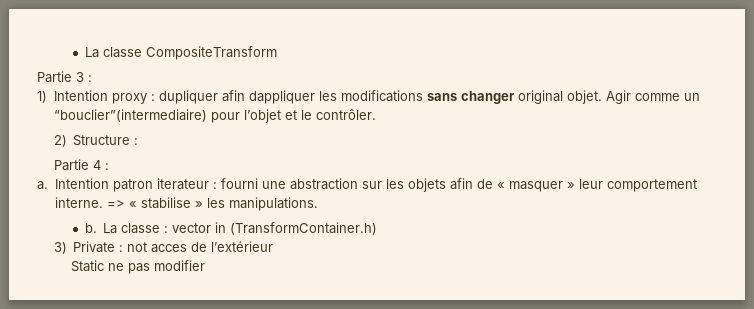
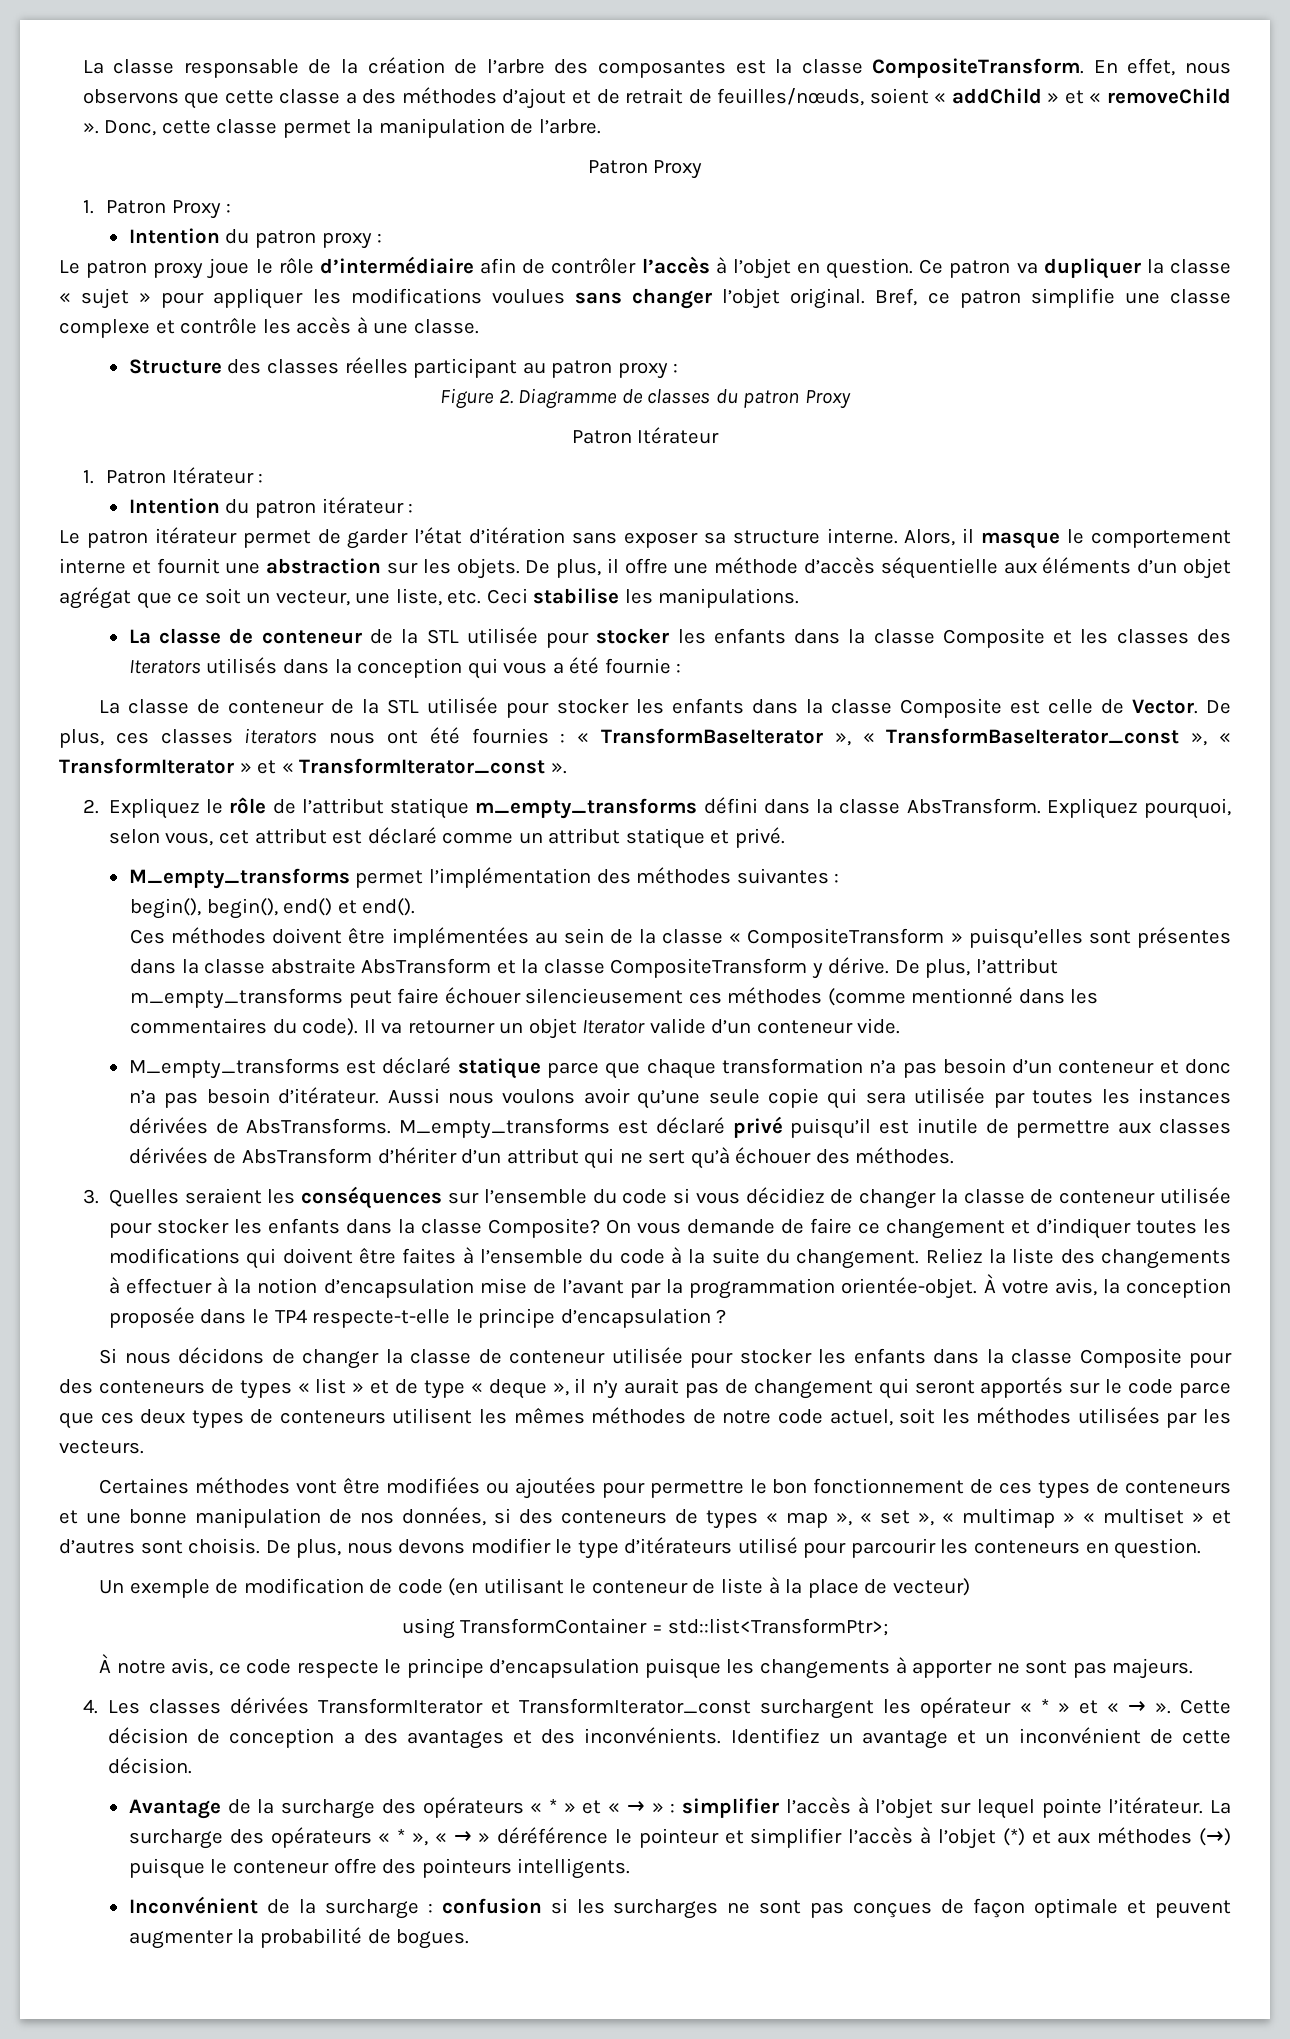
[84,46,277,60] [37,71,92,83] [37,90,423,104] La classe CompositeTransform // Partie 3 : // 1) Intention proxy : dupliquer afin dappliquer les modifications -> [82,57,1231,78] [82,87,1231,109] [82,118,601,138] [587,160,703,179] [82,200,232,219] [128,228,383,249] [59,256,1231,279] [59,288,565,309] La classe responsable de la création de l’arbre des composantes est la classe CompositeTransform. En effet, nous observons que cette classe a des méthodes d’ajout et de retrait de feuilles/nœuds, soient « addChild » et « removeChild ». Donc, cette classe permet la manipulation de l’arbre. // Patron Proxy // 1. Patron Proxy : // Intention du patron proxy : // Le patron proxy joue le rôle d’intermédiaire afin de contrôler l’accès à l’objet en question. Ce patron va dupliquer la classe « sujet » pour appliquer les modifications voulues
[517,90,700,104] [53,109,376,123] [53,135,139,147] [53,159,109,171] [37,178,697,192] [54,197,203,209] original objet. Agir comme un “bouclier”(intermediaire) pour l’objet et le contrôler. // 2) Structure : // Partie 4 : // a. Intention patron iterateur : fourni une abstraction sur les objets afin de « masquer » leur comportement interne. => « stabilise » -> [722,288,1231,309] [59,317,479,338] [128,357,679,379] [440,388,851,409] [571,427,720,444] [82,467,264,484] [128,497,414,518] [59,527,1231,549] [59,557,1231,579] [59,587,620,609] l’objet original. Bref, ce patron simplifie une classe complexe et contrôle les accès à une classe. // Structure des classes réelles participant au patron proxy : // Figure 2. Diagramme de classes du patron Proxy // Patron Itérateur // 1. Patron Itérateur : // Intention du patron itérateur : // Le patron itérateur permet de garder l’état d’itération sans exposer sa structure interne. Alors, il masque le comportement interne et fournit une abstraction sur les objets. De plus, il offre une méthode d’accès séquentielle aux éléments d’un objet agrégat que ce soit un vecteur, une liste, etc. Ceci stabilise
[84,222,378,235] [53,241,274,254] [70,260,205,274] b. La classe : vector in (TransformContainer.h) // 3) Private : not acces de l’extérieur // Static ne pas modifier -> [128,627,1231,648] [128,657,682,679] [99,697,1231,718] [59,727,1231,748] [59,758,567,774] [82,797,1231,819] [108,827,785,849] [128,867,840,889] [130,898,416,919] [130,927,1232,949] [130,957,1058,979] [130,987,1099,1009] [130,1018,901,1039] [128,1057,1231,1079] [128,1087,1231,1109] [128,1116,1231,1139] [128,1147,955,1169] [82,1186,1231,1209] [108,1218,1231,1239] [108,1247,1231,1269] [108,1274,1231,1299] [108,1307,727,1328] [99,1347,1233,1369] [59,1377,1232,1399] [59,1407,1231,1429] [59,1440,144,1454] [99,1477,1231,1499] [59,1507,1231,1529] [59,1537,1202,1559] [99,1577,970,1598] [401,1618,889,1639] [99,1654,1194,1679] [82,1697,1231,1719] [107,1727,1231,1749] [107,1757,192,1774] [128,1797,1231,1819] [128,1827,1232,1849] [128,1858,631,1879] [128,1896,1231,1919] [128,1927,470,1949] La classe de conteneur de la STL utilisée pour stocker les enfants dans la classe Composite et les classes des Iterators utilisés dans la conception qui vous a été fournie : // La classe de conteneur de la STL utilisée pour stocker les enfants dans la classe Composite est celle de Vector. De plus, ces classes iterators nous ont été fournies : « TransformBaseIterator », « TransformBaseIterator_const », « TransformIterator » et « TransformIterator_const ». // 2. Expliquez le rôle de l’attribut statique m_empty_transforms défini dans la classe AbsTransform. Expliquez pourquoi, selon vous, cet attribut est déclaré comme un attribut statique et privé. // M_empty_transforms permet l’implémentation des méthodes suivantes : // begin(), begin(), end() et end(). // Ces méthodes doivent être implémentées au sein de la classe « CompositeTransform » puisqu’elles sont présentes dans la classe abstraite AbsTransform et la classe CompositeTransform y dérive. De plus, l’attribut m_empty_transforms peut faire échouer silencieusement ces méthodes (comme mentionné dans les commentaires du code). Il va retourner un objet Iterator valide d’un conteneur vide. // M_empty_transforms est déclaré statique parce que chaque transformation n’a pas besoin d’un conteneur et donc n’a pas besoin d’itérateur. Aussi nous voulons avoir qu’une seule copie qui sera utilisée par toutes les instances dérivées de AbsTransforms. M_empty_transforms est déclaré privé puisqu’il est inutile de permettre aux classes dérivées de AbsTransform d’hériter d’un attribut qui ne sert qu’à échouer des méthodes. // 3. Quelles seraient les conséquences sur l’ensemble du code si vous décidiez de changer la classe de conteneur utilisée pour stocker les enfants dans la classe Composite? On vous demande de faire ce changement et d’indiquer toutes les modifications qui doivent être faites à l’ensemble du code à la suite du changement. Reliez la liste des changements à effectuer à la notion d’encapsulation mise de l’avant par la programmation orientée-objet. À votre avis, la conception proposée dans le TP4 respecte-t-elle le principe d’encapsulation ? // Si nous décidons de changer la classe de conteneur utilisée pour stocker les enfants dans la classe Composite pour des conteneurs de types « list » et de type « deque », il n’y aurait pas de changement qui seront apportés sur le code parce que ces deux types de conteneurs utilisent les mêmes méthodes de notre code actuel, soit les méthodes utilisées par les vecteurs. // Certaines méthodes vont être modifiées ou ajoutées pour permettre le bon fonctionnement de ces types de conteneurs et une bonne manipulation de nos données, si des conteneurs de types « map », « set », « multimap » « multiset » et d’autres sont choisis. De plus, nous devons modifier le type d’itérateurs utilisé pour parcourir les conteneurs en question. // Un exemple de modification de code (en utilisant le conteneur de liste à la place de vecteur) // using TransformContainer = std::list<TransformPtr>; // À notre avis, ce code respecte le principe d’encapsulation puisque les changements à apporter ne sont pas majeurs. // 4. Les classes dérivées TransformIterator et TransformIterator_const surchargent les opérateur « * » et « → ». Cette décision de conception a des avantages et des inconvénients. Identifiez un avantage et un inconvénient de cette décision. // Avantage de la surcharge des opérateurs « * » et « → » : simplifier l’accès à l’objet sur lequel pointe l’itérateur. La surcharge des opérateurs « * », « → » déréférence le pointeur et simplifier l’accès à l’objet (*) et aux méthodes (→) puisque le conteneur offre des pointeurs intelligents. // Inconvénient de la surcharge : confusion si les surcharges ne sont pas conçues de façon optimale et peuvent augmenter la probabilité de bogues.

